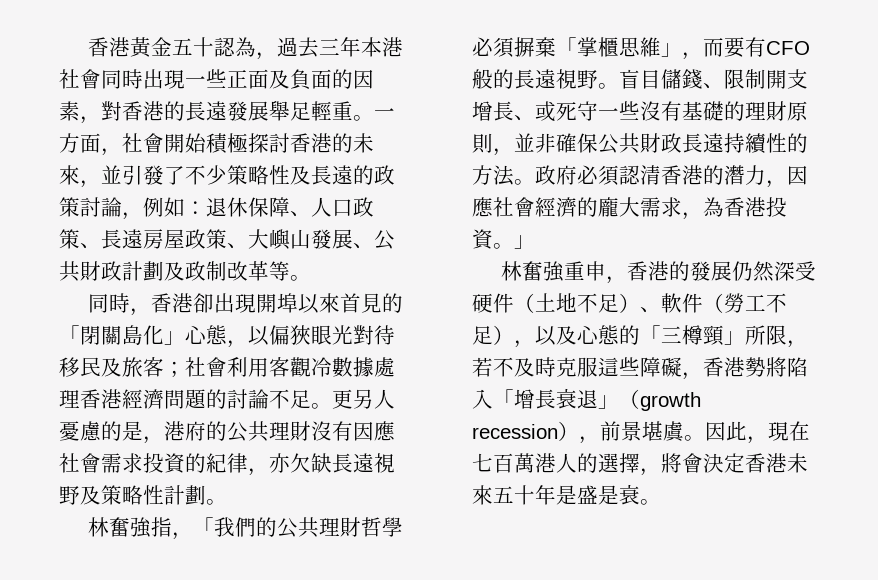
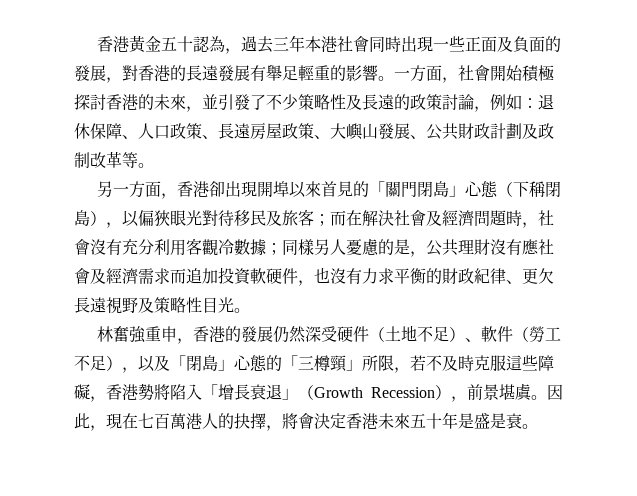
[353,70,374,89] [59,101,80,121] 因素 -> [74,65,106,81] 發展
(269, 111) none -> [250,65,266,81] 有
(353, 110) none -> [330,65,378,81] 的影響
[87,293,130,313] 同時 -> [96,181,161,198] 另一方面
[80,325,227,345] 閉關島化」心態 -> [384,181,561,198] [74,210,106,226] 關門閉島」心態（下稱閉島）
[185,357,395,377] [59,389,353,409] 社會利用客觀冷數據處理香港經濟問題的討論不足。更 -> [330,210,554,228] [74,238,314,256] 而在解決社會及經濟問題時，社會沒有充分利用客觀冷數據；同樣
[164,421,227,441] 港府的 -> (426, 254) none
[353,421,395,441] [59,453,332,476] 因應社會需求投資的紀律，亦欠缺 -> [522,239,554,255] [74,267,554,286] 應社會及經濟需求而追加投資軟硬件，也沒有力求平衡的財政紀律、更欠
[164,485,227,505] [87,517,403,540] [472,37,810,60] [472,69,808,89] [472,101,808,122] [472,133,808,156] [472,165,808,188] [472,197,787,220] [472,229,535,250] 計劃。 // 林奮強指，「我們的公共理財哲學必須摒棄「掌櫃思維」，而要有CFO般的長遠視野。盲目儲錢、限制開支增長、或死守一些沒有基礎的理財原則，並非確保公共財政長遠持續性的方法。政府必須認清香港的潛力，因應社會經濟的龐大需求，為香港投資。」 -> [202,297,250,313] 目光。
(577, 335) none -> [170,355,234,371] 「閉島」
[640,392,701,411] [472,424,558,439] growth recession -> [314,387,435,398] Growth Recession
[598,453,619,473] 選 -> [234,413,250,429] 抉

